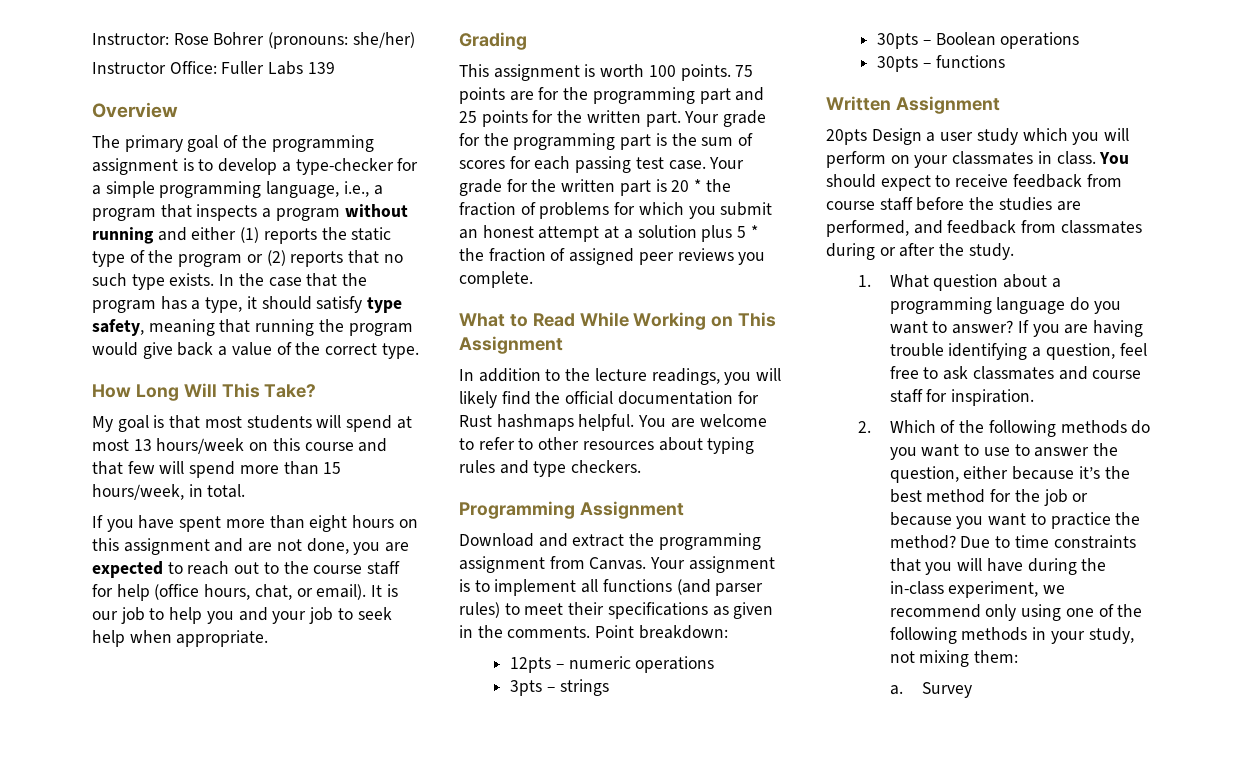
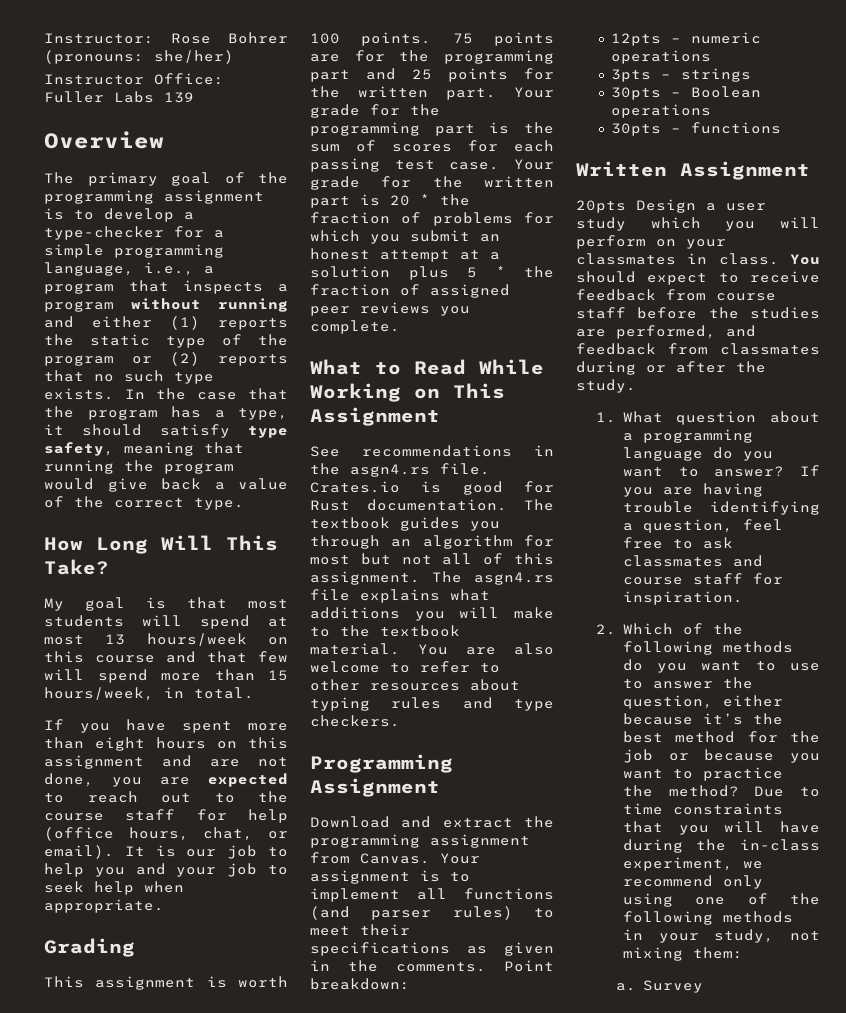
[459,368,782,385] [459,391,759,408] [459,414,635,431] In addition to the lecture readings, you will likely find the official documentation for Rust hashmaps helpful. -> [310,445,554,457] [310,463,490,477] [310,481,554,495] [310,499,554,511] [310,517,500,531] [310,535,554,549] [310,553,554,565] [310,571,554,585] [310,589,490,603] [310,607,554,621] [310,625,460,637] [310,643,400,655] See recommendations in the asgn4.rs file. Crates.io is good for Rust documentation. The textbook guides you through an algorithm for most but not all of this assignment. The asgn4.rs file explains what additions you will make to the textbook material.
(695, 423) none -> [514,643,554,655] also

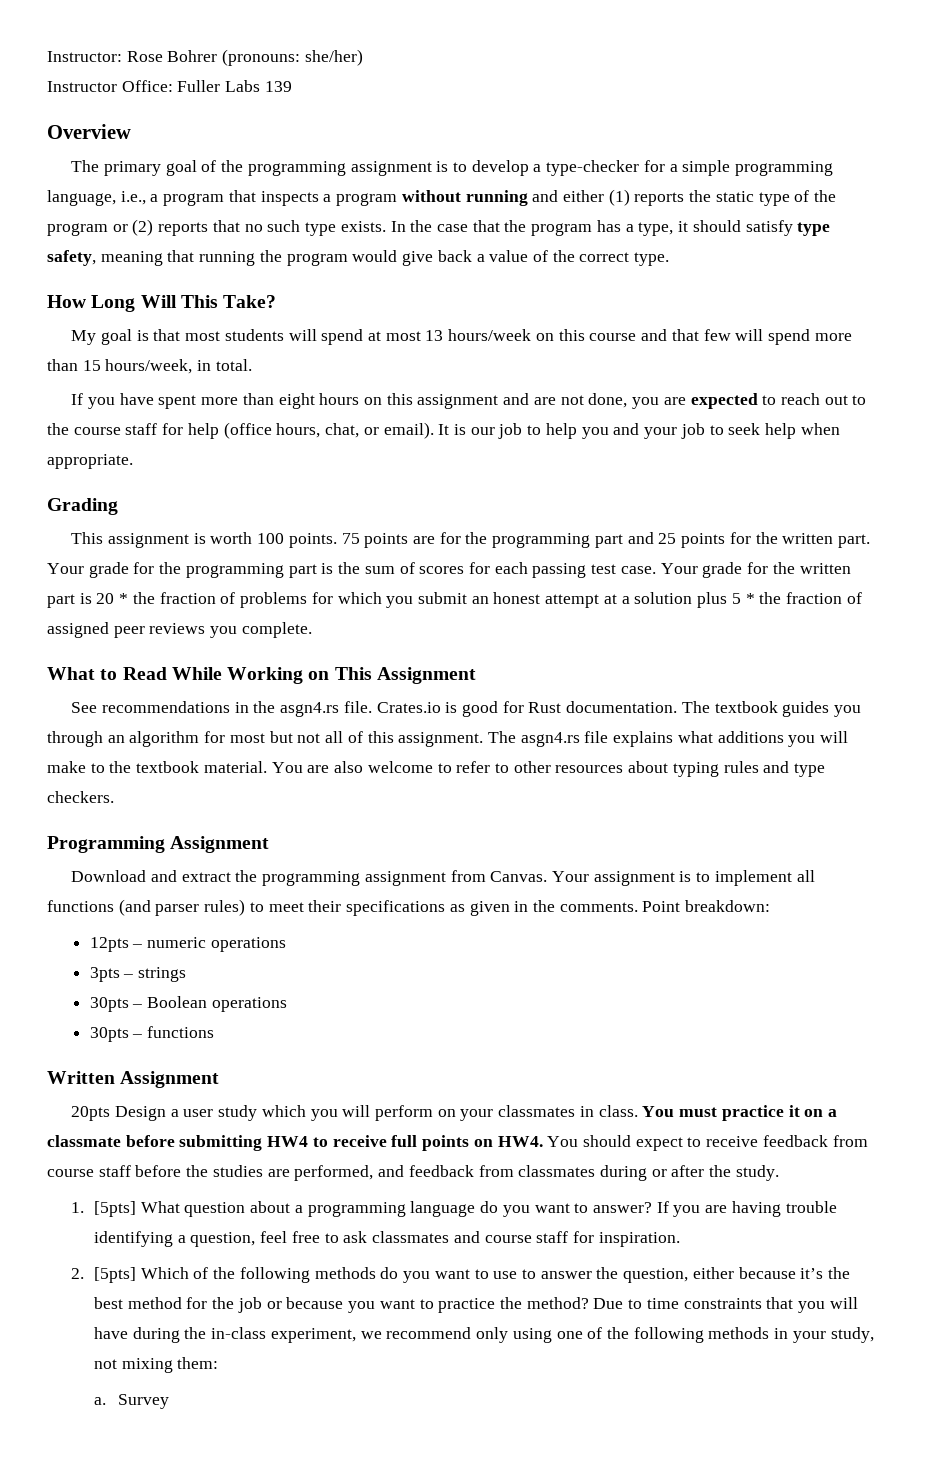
(820, 259) none -> [679,1105,837,1121] [47,1135,579,1151] must practice it on a classmate before submitting HW4 to receive full points on HW4. You
(617, 417) none -> [94,1201,137,1217] [5pts]
(617, 629) none -> [94,1267,137,1283] [5pts]

